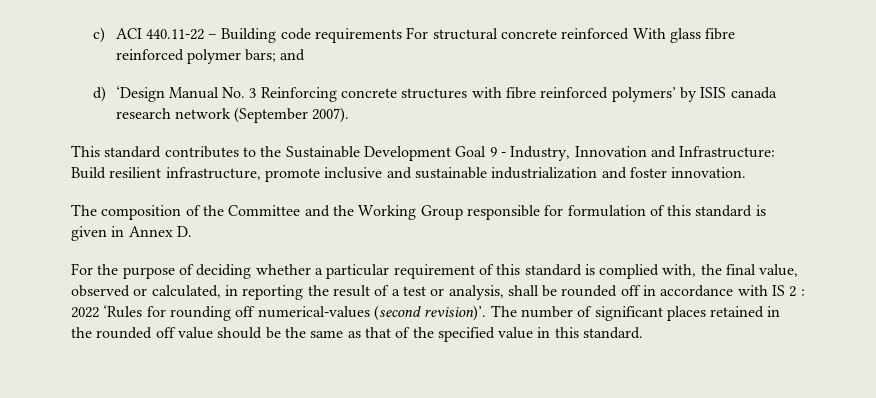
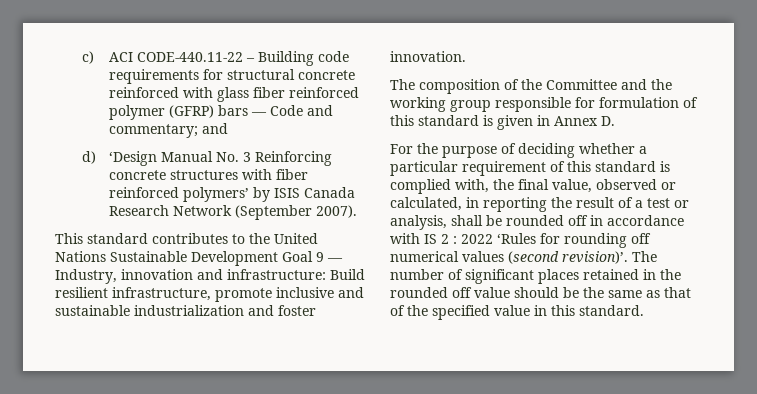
[145,29,204,40] 440.11-22 -> [136,52,243,62] CODE-440.11-22
[406,27,429,39] For -> [202,69,223,80] for
[632,28,736,43] [115,49,277,64] With glass fibre reinforced polymer bars; -> [182,87,359,102] [108,105,333,120] [108,124,198,138] with glass fiber reinforced polymer (GFRP) bars — Code and commentary;
[506,87,537,99] fibre -> [275,169,308,180] fiber
[730,87,777,99] [115,108,231,119] canada research network -> [303,187,355,198] [108,205,232,216] Canada Research Network
(282, 151) none -> [274,233,318,244] [55,251,106,262] United Nations
[500,146,776,161] - Industry, Innovation and Infrastructure: -> [327,258,343,262] [55,269,326,284] — Industry, innovation and infrastructure:
[358,205,463,220] Working Group -> [390,97,491,112] working group
[257,306,370,318] numerical-values -> [390,251,504,262] numerical values

